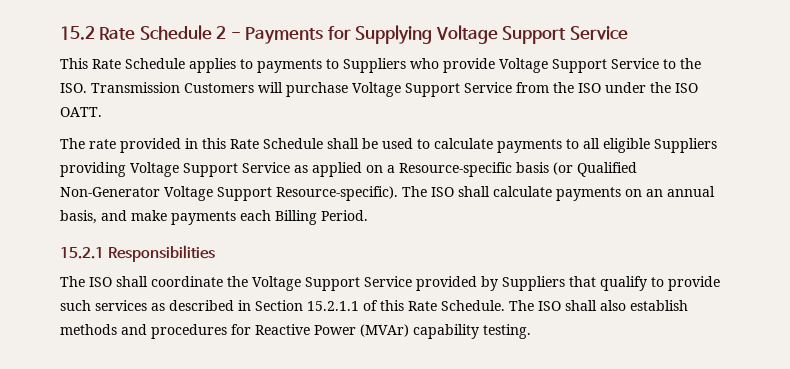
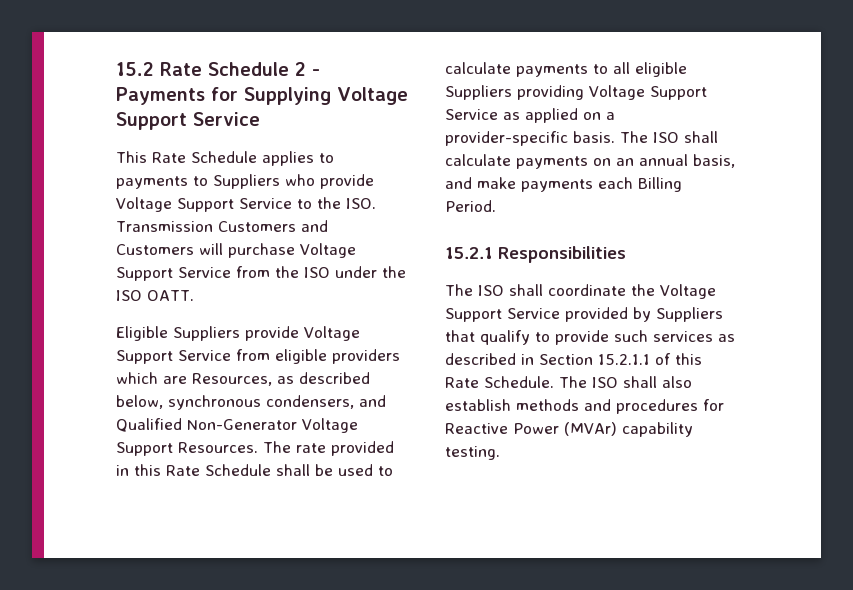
(254, 88) none -> [300,220,328,232] [116,244,194,255] and Customers
(102, 112) none -> [116,326,360,341] [116,349,400,364] [116,372,370,386] [116,395,386,410] [116,418,358,433] [116,442,258,456] Eligible Suppliers provide Voltage Support Service from eligible providers which are Resources, as described below, synchronous condensers, and Qualified Non-Generator Voltage Support Resources.
[399,162,637,177] [60,186,398,201] Resource-specific basis (or Qualified Non-Generator Voltage Support Resource-specific). -> [445,131,615,146] provider-specific basis.

